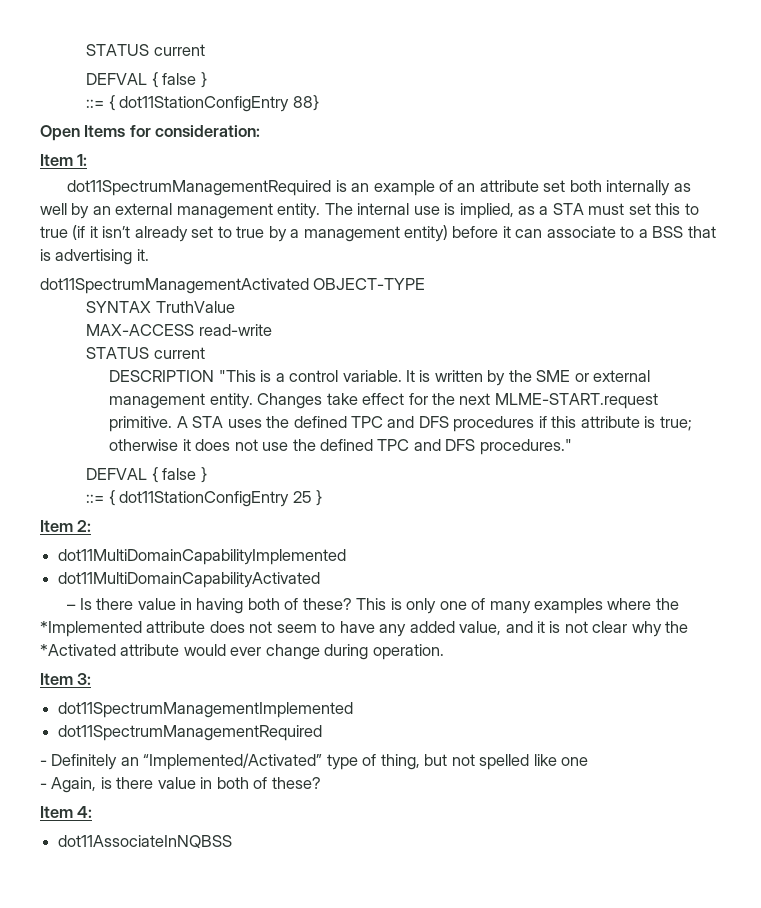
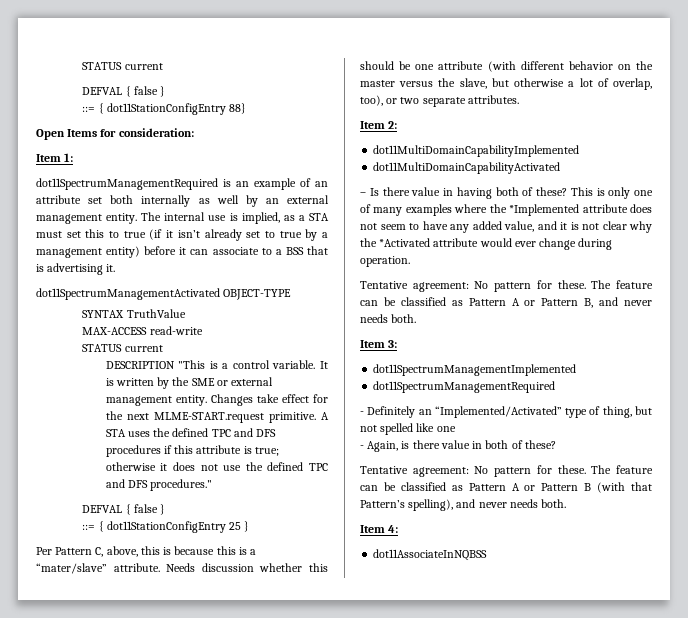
(322, 498) none -> [36,546,257,557] [36,563,328,574] [360,61,653,72] [360,78,652,90] [360,95,519,107] // Per Pattern C, above, this is because this is a “mater/slave” attribute. Needs discussion whether this should be one attribute (with different behavior on the master versus the slave, but otherwise a lot of overlap, too), or two separate attributes.
(444, 652) none -> [360,280,653,292] [360,297,652,308] [360,314,417,323] // Tentative agreement: No pattern for these. The feature can be classified as Pattern A or Pattern B, and never needs both.
(321, 783) none -> [360,465,653,477] [360,482,652,493] [360,499,567,511] // Tentative agreement: No pattern for these. The feature can be classified as Pattern A or Pattern B (with that Pattern’s spelling), and never needs both.

